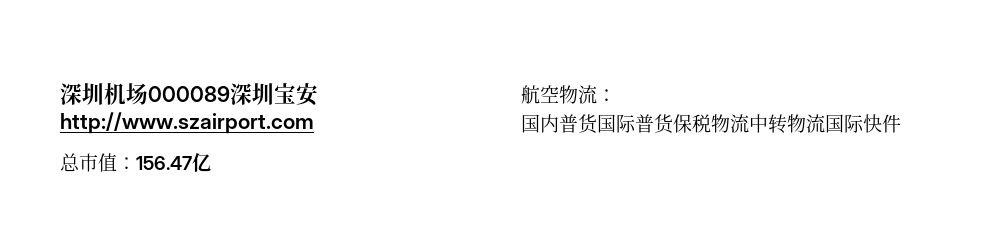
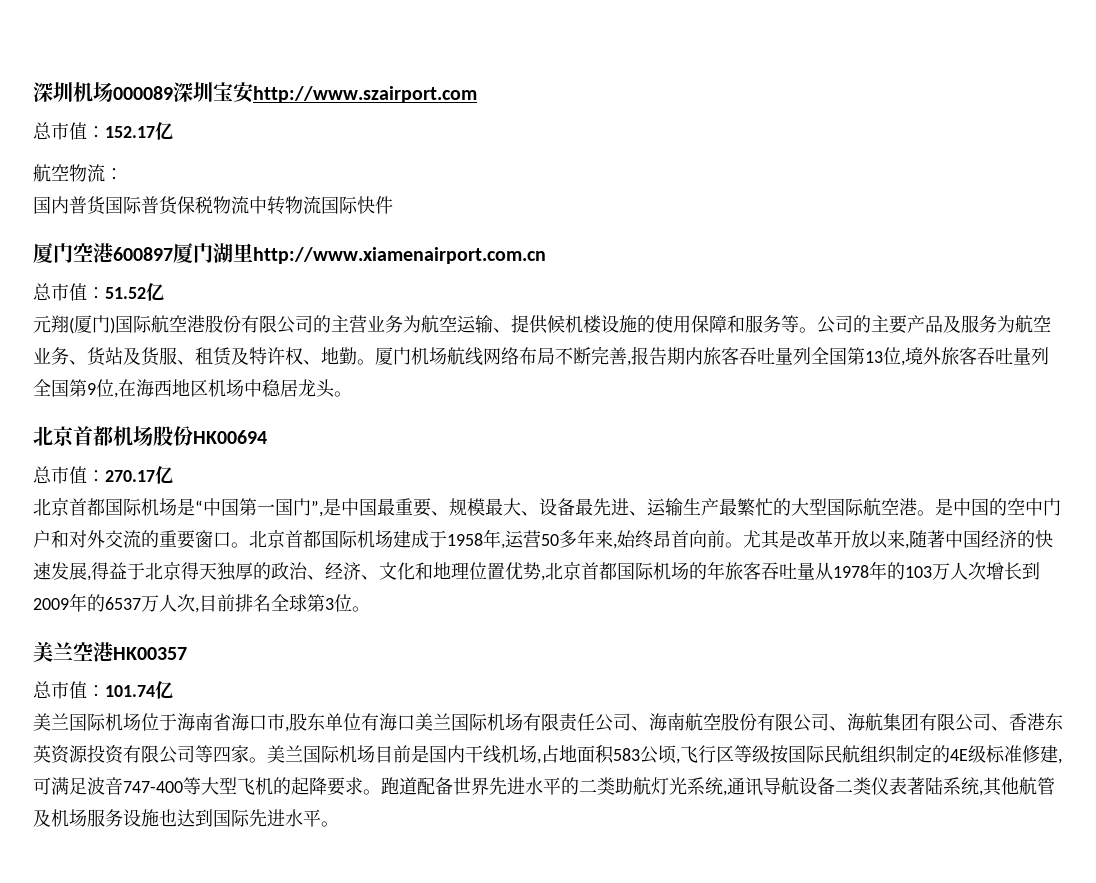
[136,156,192,170] 156.47 -> [105,126,155,138] 152.17
(901, 123) none -> [33,243,546,264] [33,283,164,301] [33,315,1051,334] [33,346,1049,366] [33,379,352,398] [33,426,267,446] [33,466,173,484] [33,498,1061,517] [33,529,1053,549] [33,561,1040,581] [33,593,370,613] [33,641,187,662] [33,681,173,699] [33,712,1063,732] [33,744,1062,764] [33,777,1055,796] [33,809,339,827] // 厦门空港600897厦门湖里http://www.xiamenairport.com.cn // 总市值：51.52亿 // 元翔(厦门)国际航空港股份有限公司的主营业务为航空运输、提供候机楼设施的使用保障和服务等。公司的主要产品及服务为航空业务、货站及货服、租赁及特许权、地勤。厦门机场航线网络布局不断完善,报告期内旅客吞吐量列全国第13位,境外旅客吞吐量列全国第9位,在海西地区机场中稳居龙头。 // 北京首都机场股份HK00694 // 总市值：270.17亿 // 北京首都国际机场是“中国第一国门”,是中国最重要、规模最大、设备最先进、运输生产最繁忙的大型国际航空港。是中国的空中门户和对外交流的重要窗口。北京首都国际机场建成于1958年,运营50多年来,始终昂首向前。尤其是改革开放以来,随著中国经济的快速发展,得益于北京得天独厚的政治、经济、文化和地理位置优势,北京首都国际机场的年旅客吞吐量从1978年的103万人次增长到2009年的6537万人次,目前排名全球第3位。 // 美兰空港HK00357 // 总市值：101.74亿 // 美兰国际机场位于海南省海口市,股东单位有海口美兰国际机场有限责任公司、海南航空股份有限公司、海航集团有限公司、香港东英资源投资有限公司等四家。美兰国际机场目前是国内干线机场,占地面积583公顷,飞行区等级按国际民航组织制定的4E级标准修建,可满足波音747-400等大型飞机的起降要求。跑道配备世界先进水平的二类助航灯光系统,通讯导航设备二类仪表著陆系统,其他航管及机场服务设施也达到国际先进水平。

